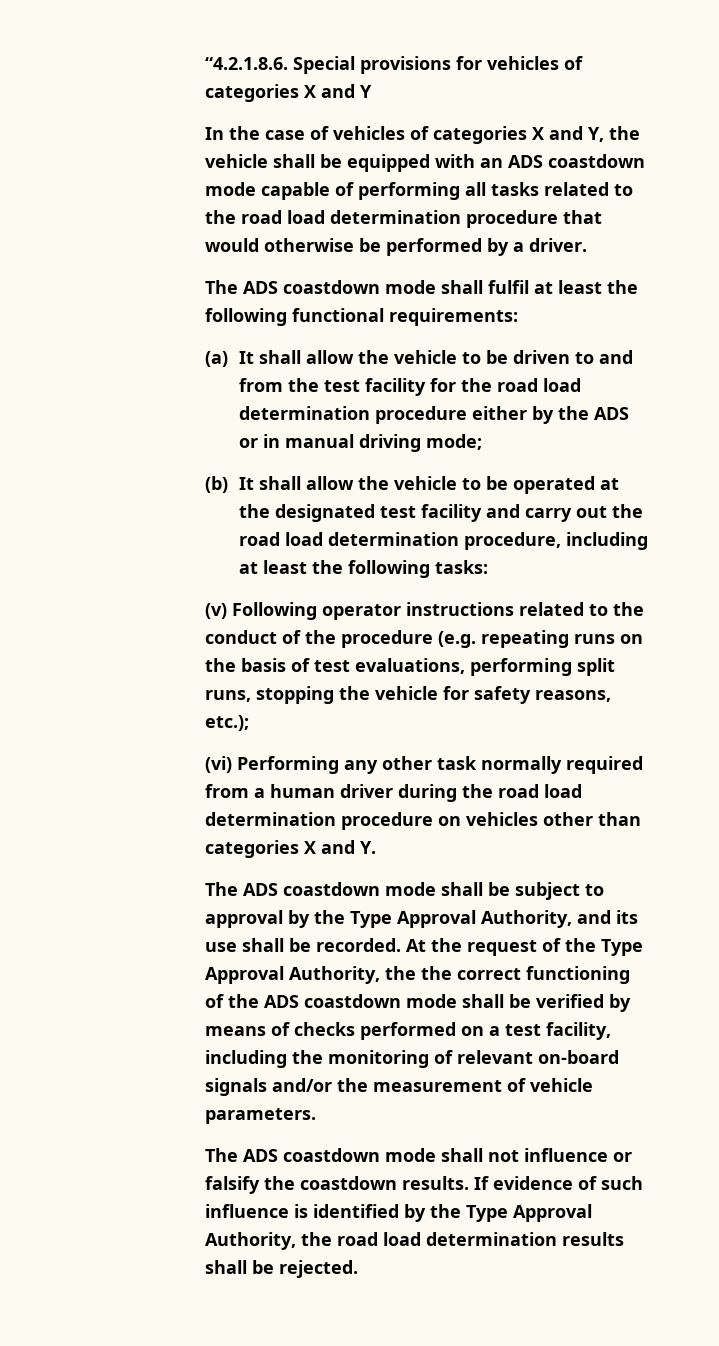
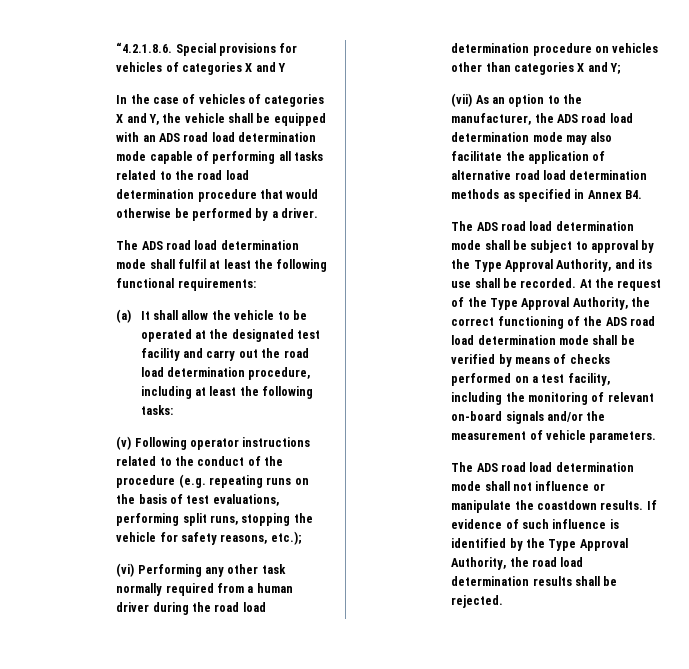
[547,154,645,168] coastdown -> [183,132,317,142] road load determination
[282,280,380,294] coastdown -> [165,240,299,250] road load determination
[512,350,633,364] [238,378,581,396] [238,406,629,424] [238,434,482,452] [204,476,508,493] driven to and from the test facility for the road load determination procedure either by the ADS or in manual driving mode; // (b) It shall allow the vehicle to be -> (307, 315) none
[359,841,376,854] [204,882,380,896] Y. // The ADS coastdown -> [610,63,622,74] [451,93,583,107] [451,113,633,125] [451,132,613,145] [451,151,606,164] [451,170,648,180] [451,189,643,202] [451,221,634,231] Y; // (vii) As an option to the manufacturer, the ADS road load determination mode may also facilitate the application of alternative road load determination methods as specified in Annex B4. // The ADS road load determination
[420,966,452,980] the -> (651, 302) none
[303,994,401,1008] coastdown -> [630,316,656,326] [451,335,556,345] road load determination
[282,1148,380,1162] coastdown -> [500,462,634,472] road load determination
[204,1176,260,1194] falsify -> [451,500,512,513] manipulate

